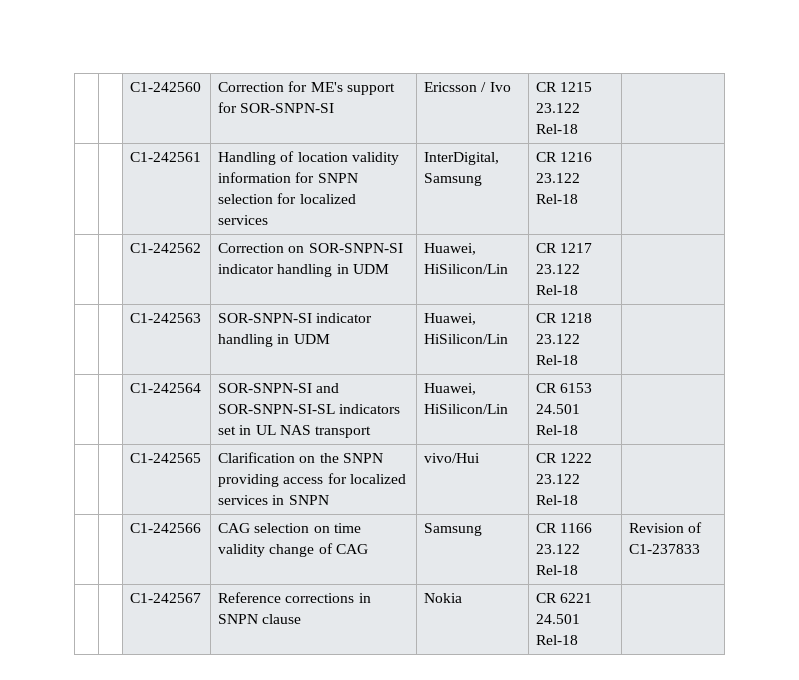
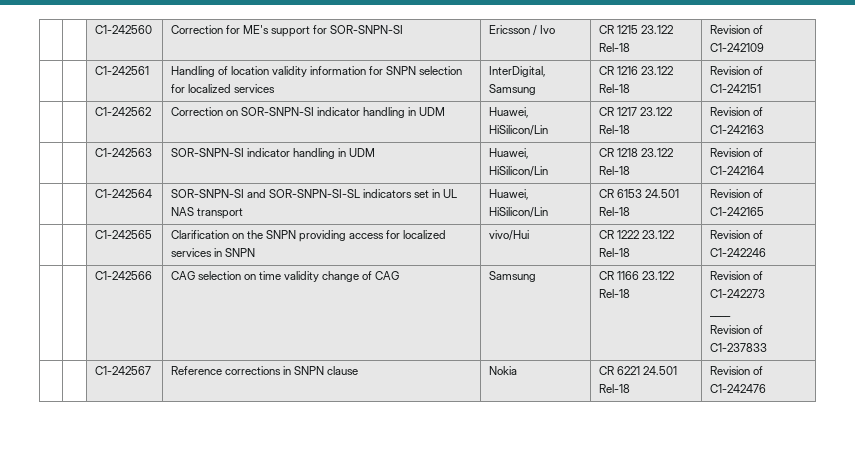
(579, 129) none -> [709,25,763,34] [709,43,764,52] Revision of C1-242109
(579, 199) none -> [709,66,763,75] [709,84,761,93] Revision of C1-242151
(579, 290) none -> [709,107,763,116] [709,125,764,134] Revision of C1-242163
(579, 360) none -> [709,148,763,157] [709,166,764,175] Revision of C1-242164
(579, 430) none -> [709,189,763,198] [709,207,764,216] Revision of C1-242165
(579, 500) none -> [709,230,763,239] [709,248,766,257] Revision of C1-242246
(703, 527) none -> [709,289,765,298] [709,316,731,317] [709,325,763,334] C1-242273 // ____ // Revision of
(579, 640) none -> [709,366,763,375] [709,384,766,393] Revision of C1-242476

